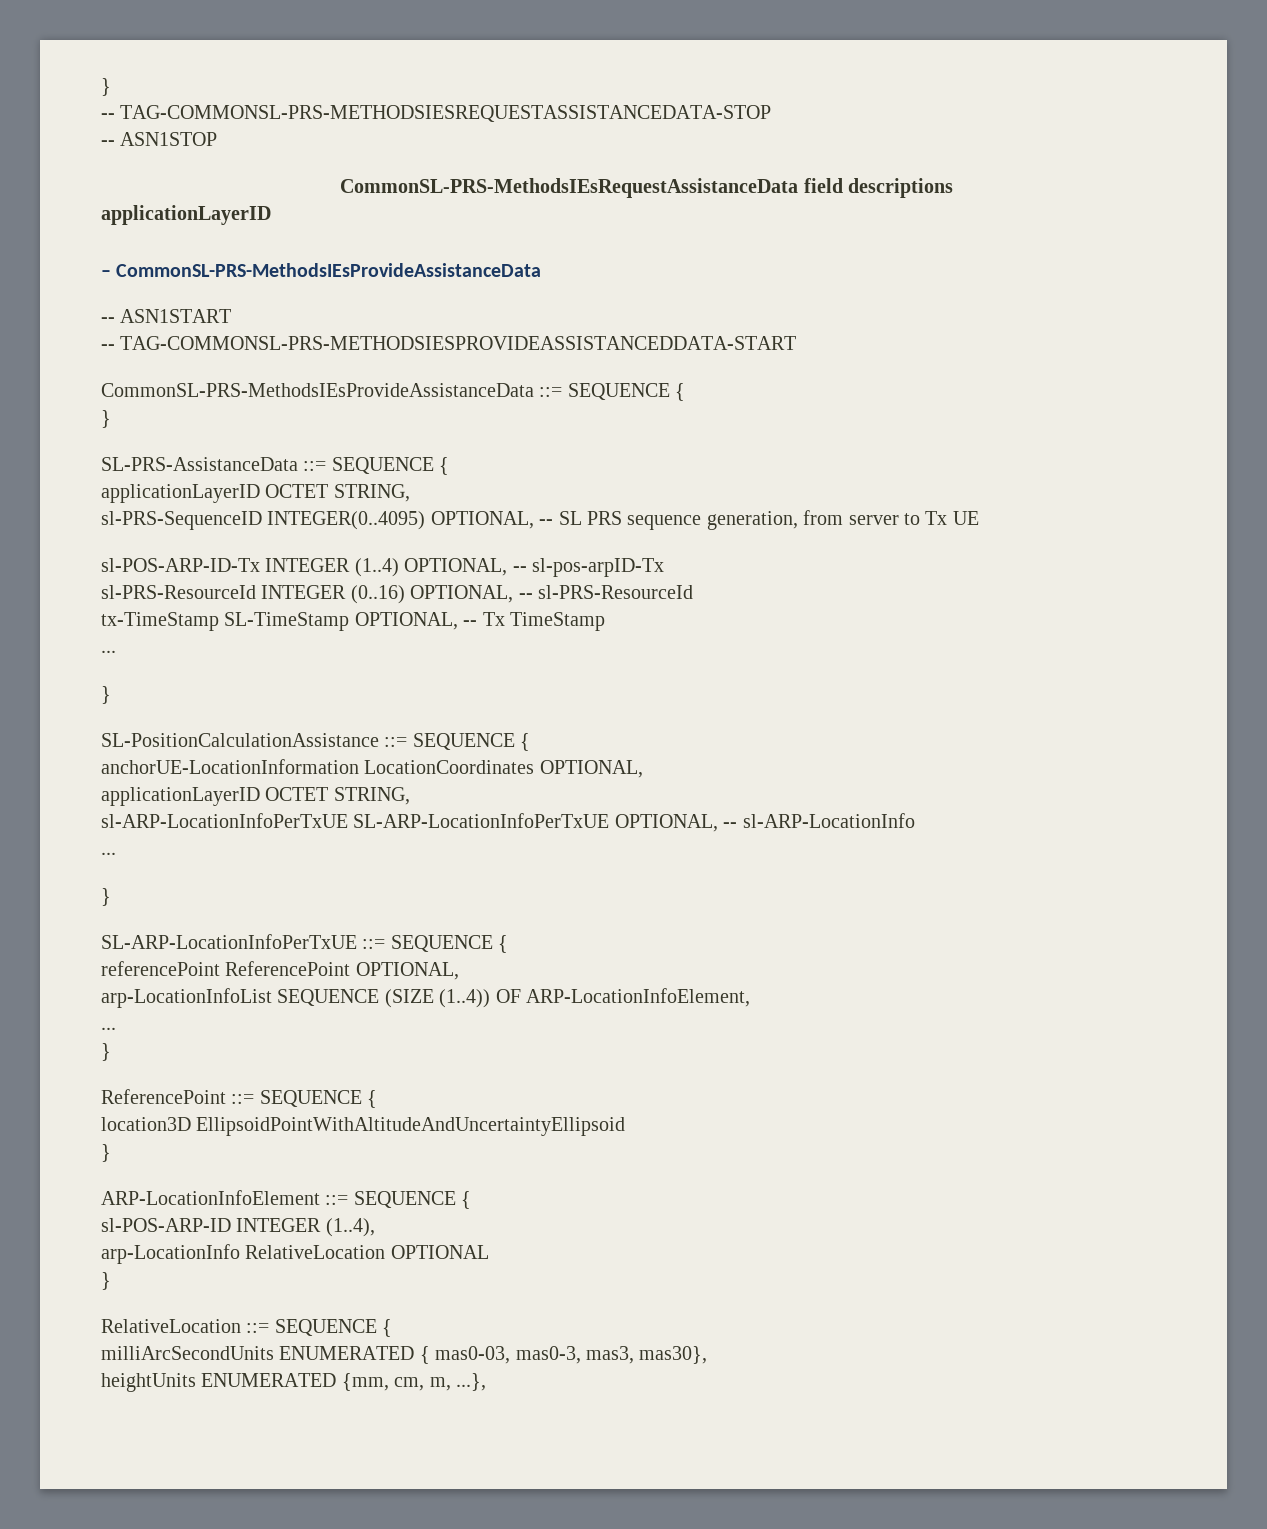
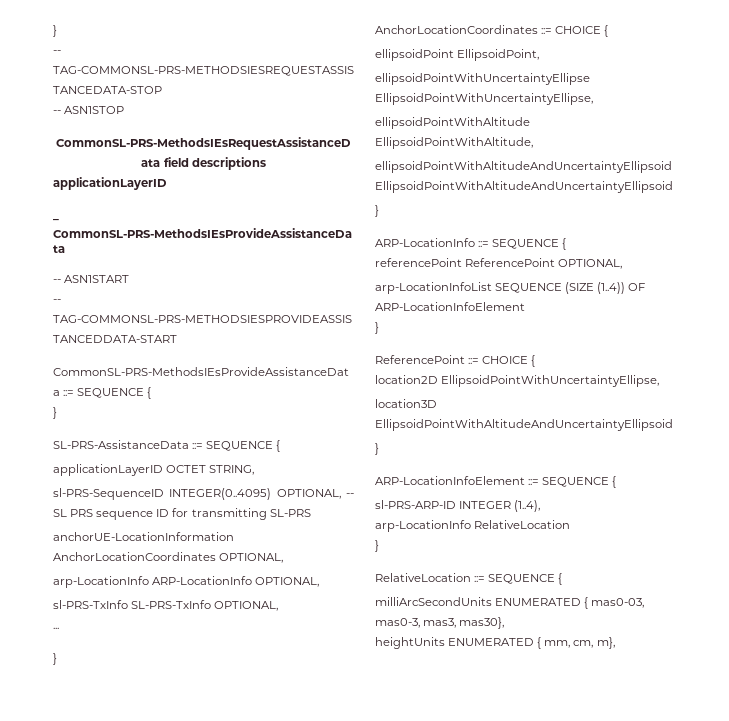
[706,510,979,530] [101,558,664,577] [101,585,693,604] [101,612,605,631] [101,650,116,653] [101,686,111,704] [101,733,531,751] [101,759,643,778] [101,787,410,806] [101,813,915,832] [101,852,116,855] [101,888,111,906] [101,934,357,949] generation, from server to Tx UE // sl-POS-ARP-ID-Tx INTEGER (1..4) OPTIONAL, -- sl-pos-arpID-Tx // sl-PRS-ResourceId INTEGER (0..16) OPTIONAL, -- sl-PRS-ResourceId // tx-TimeStamp SL-TimeStamp OPTIONAL, -- Tx TimeStamp // ... // } // SL-PositionCalculationAssistance ::= SEQUENCE { // anchorUE-LocationInformation LocationCoordinates OPTIONAL, // applicationLayerID OCTET STRING, // sl-ARP-LocationInfoPerTxUE SL-ARP-LocationInfoPerTxUE OPTIONAL, -- sl-ARP-LocationInfo // ... // } // SL-ARP-LocationInfoPerTxUE -> [156,508,311,520] [53,532,234,541] [53,552,284,563] [53,576,320,588] [53,600,279,611] [53,627,59,629] [53,653,57,665] [375,25,609,37] [375,49,540,61] [375,73,590,85] [375,93,593,105] [375,117,530,129] [375,137,533,149] [375,161,672,173] [375,181,673,193] [375,205,379,217] [375,238,475,247] ID for transmitting SL-PRS // anchorUE-LocationInformation AnchorLocationCoordinates OPTIONAL, // arp-LocationInfo ARP-LocationInfo OPTIONAL, // sl-PRS-TxInfo SL-PRS-TxInfo OPTIONAL, // ... // } // AnchorLocationCoordinates ::= CHOICE { // ellipsoidPoint EllipsoidPoint, // ellipsoidPointWithUncertaintyEllipse EllipsoidPointWithUncertaintyEllipse, // ellipsoidPointWithAltitude EllipsoidPointWithAltitude, // ellipsoidPointWithAltitudeAndUncertaintyEllipsoid EllipsoidPointWithAltitudeAndUncertaintyEllipsoid // } // ARP-LocationInfo
[525,988,750,1007] [101,1027,116,1030] ARP-LocationInfoElement, // ... -> [375,302,525,311] ARP-LocationInfoElement
[259,1090,378,1108] SEQUENCE { -> [482,355,536,367] [375,375,660,387] CHOICE { // location2D EllipsoidPointWithUncertaintyEllipse,
[101,1218,231,1232] sl-POS-ARP-ID -> [375,500,456,509] sl-PRS-ARP-ID
[390,1245,489,1259] OPTIONAL -> (571, 524) none
[341,1373,486,1391] {mm, cm, m, ...}, -> [537,637,615,649] { mm, cm, m},

